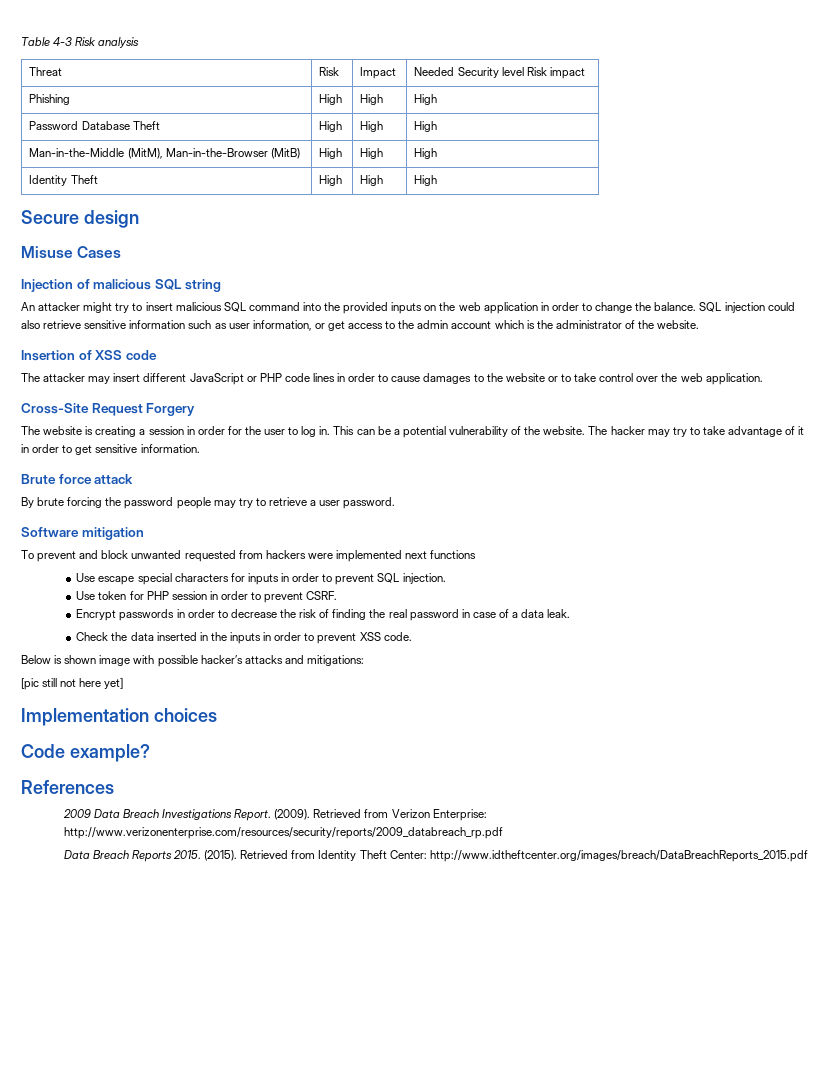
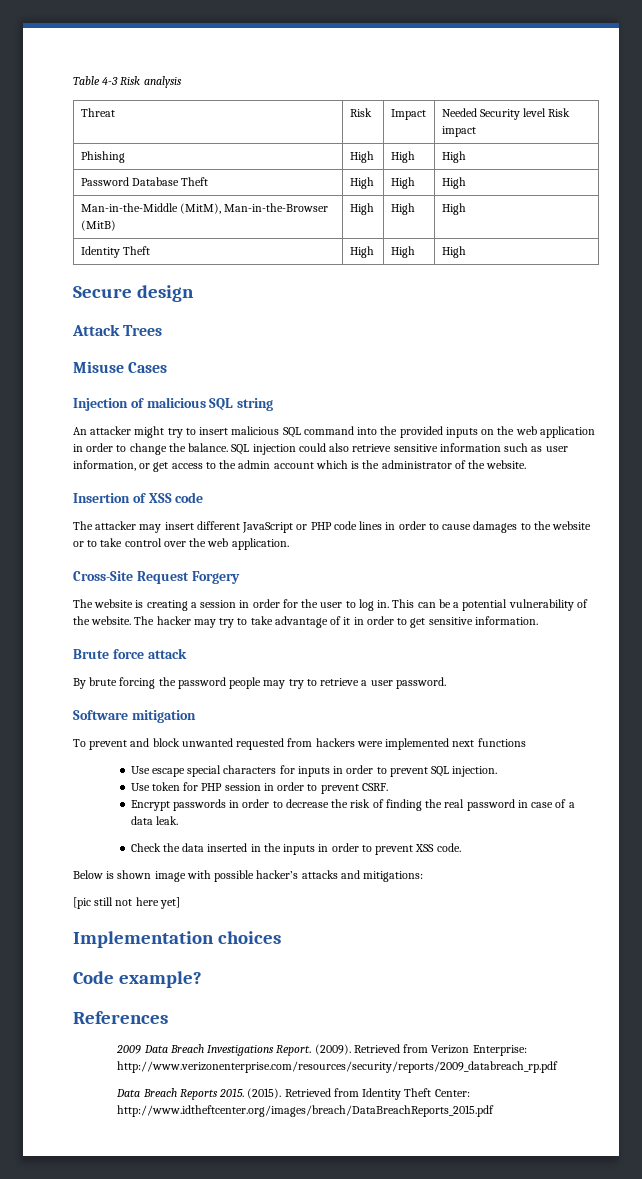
(139, 219) none -> [72,324,163,336] // Attack Trees

